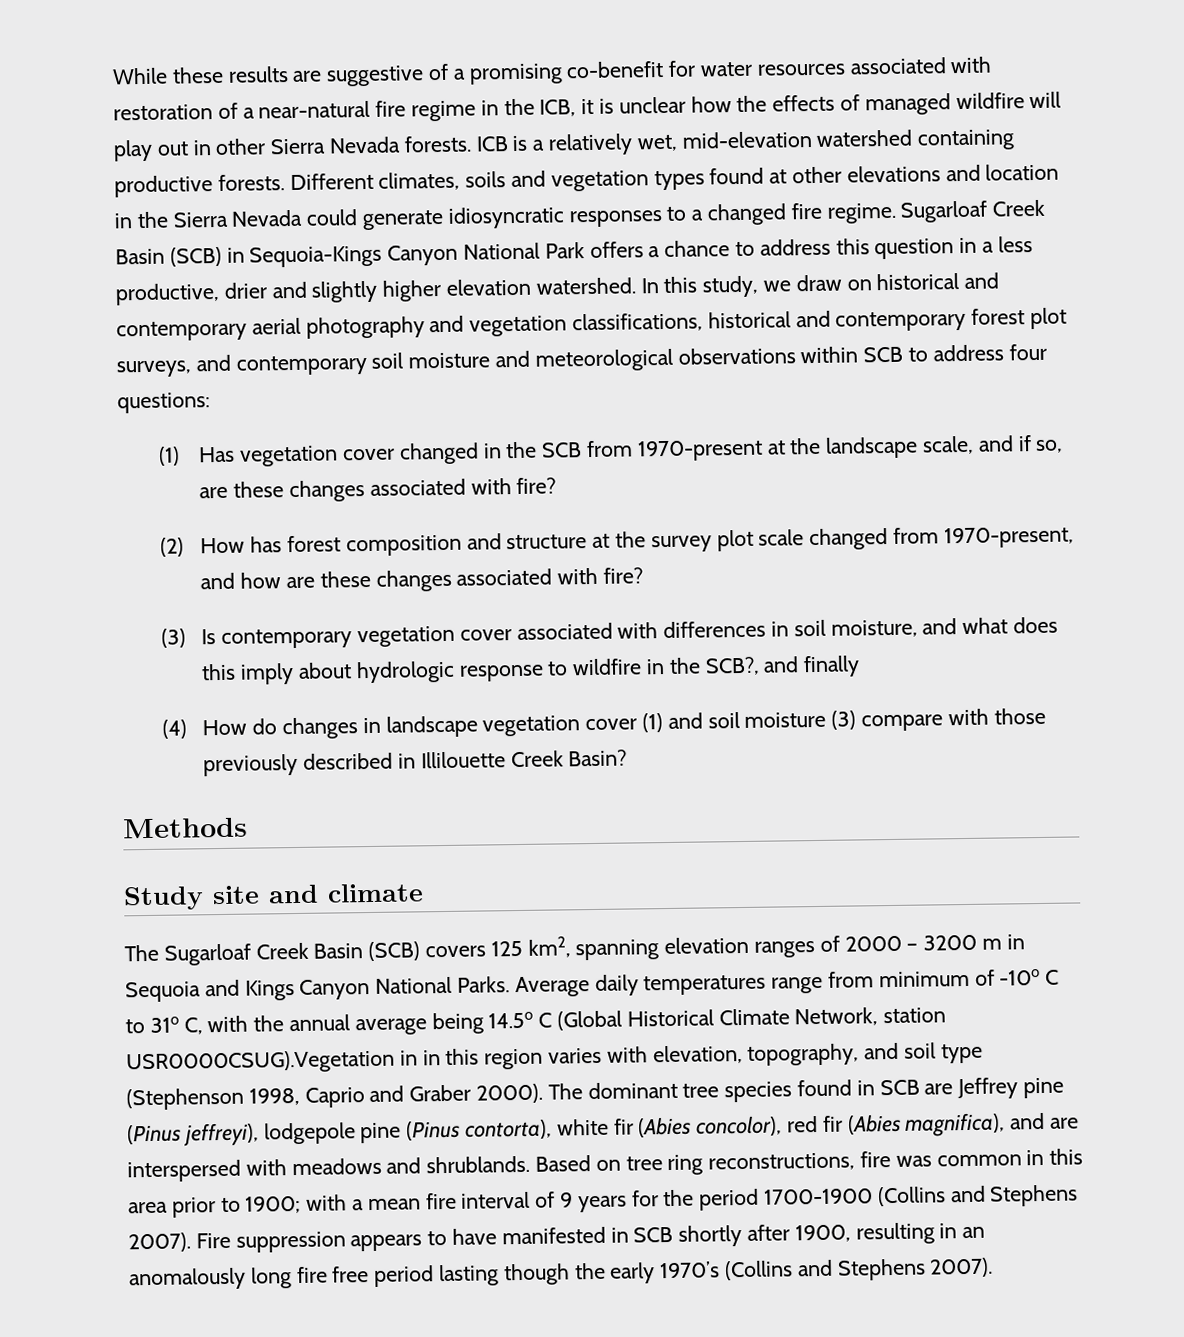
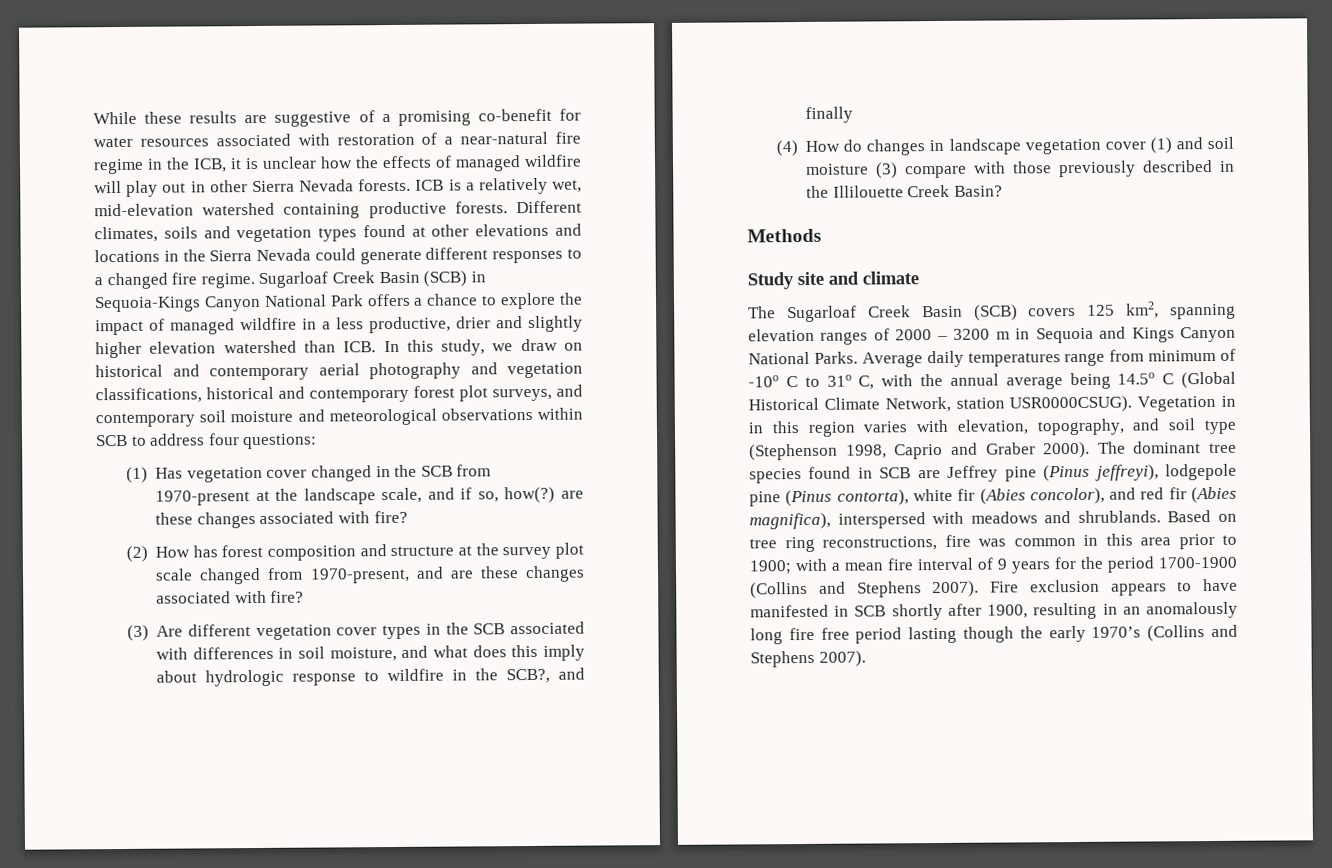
[985,163,1060,181] location -> [94,249,160,263] locations
[447,206,565,229] idiosyncratic -> [425,247,489,260] different
[759,238,955,260] address this question -> [500,292,584,310] [95,317,297,336] explore the impact of managed wildfire
[535,277,636,295] watershed. -> [223,340,377,354] watershed than ICB.
(1064, 446) none -> [504,486,556,504] how(?)
[240,572,282,589] how -> (444, 572) none
[201,625,512,649] Is contemporary vegetation cover -> [156,622,506,641] Are different vegetation cover types in the SCB
(416, 761) none -> [806,185,830,198] the
[126,1049,395,1075] USR0000CSUG).Vegetation -> [1009,395,1217,413] USR0000CSUG). Vegetation
(783, 1126) none -> [1109,487,1137,500] and
[1010,1112,1080,1130] and are -> (831, 521) none
[235,1231,346,1253] suppression -> [1029,579,1100,593] exclusion

